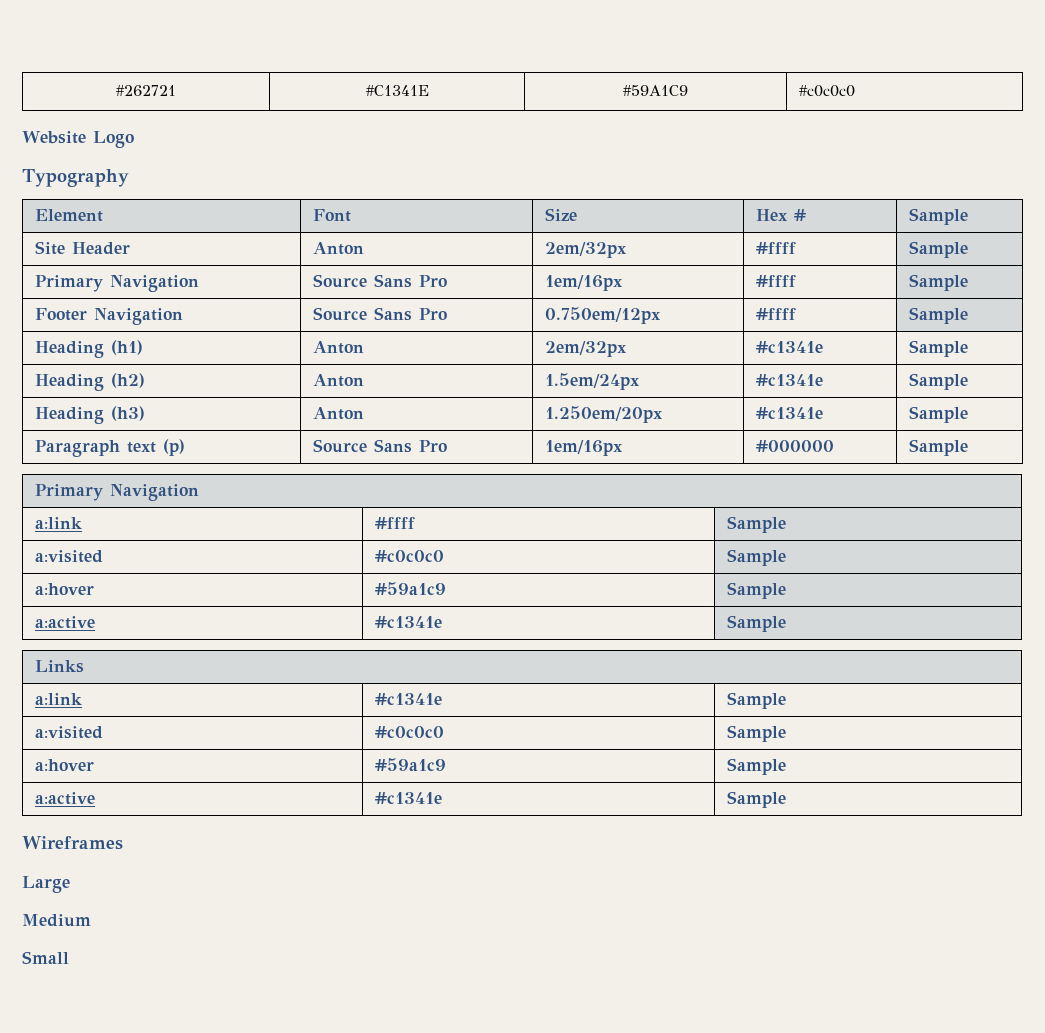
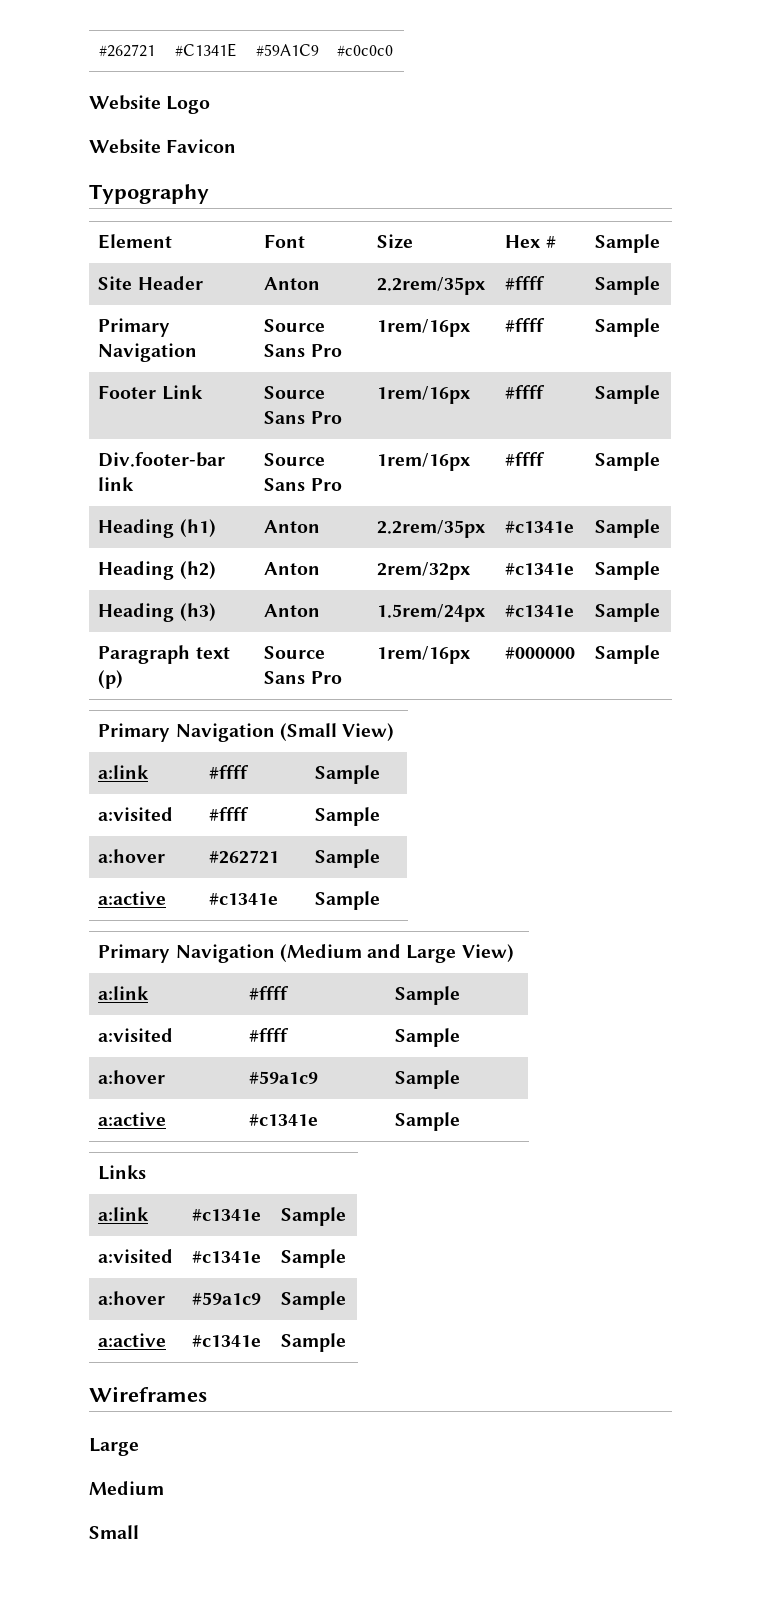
(134, 139) none -> [89,139,237,154] // Website Favicon
[544,242,627,258] 2em/32px -> [377,277,487,295] 2.2rem/35px
[544,275,623,291] 1em/16px -> [377,319,472,337] 1rem/16px
[93,308,183,325] [312,307,447,321] [544,307,661,324] Navigation | Source Sans Pro | 0.750em/12px -> [161,385,203,400] [264,386,326,399] [264,411,342,424] [377,386,472,404] [505,385,546,399] [595,385,661,404] [98,452,226,467] [98,477,135,491] [264,453,326,466] [264,478,342,491] [377,453,472,471] Link | Source Sans Pro | 1rem/16px | #ffff | Sample // Div.footer-bar link | Source Sans Pro | 1rem/16px
[544,341,627,357] 2em/32px -> [377,520,487,538] 2.2rem/35px
[544,373,640,390] 1.5em/24px -> [377,562,472,580] 2rem/32px
[544,406,663,423] 1.250em/20px -> [377,604,487,622] 1.5rem/24px
[544,440,623,456] 1em/16px -> [377,646,472,664] 1rem/16px
[34,517,82,529] [374,517,415,529] [726,516,786,533] [34,550,103,563] [374,550,444,562] // a:link | #ffff | Sample // a:visited | #c0c0c0 -> [279,723,395,741] [98,765,150,779] [209,765,250,779] [315,765,381,784] [98,807,174,821] [209,807,250,821] [315,807,381,826] [98,849,166,863] [209,850,280,864] [315,849,381,868] [98,891,167,905] [209,893,279,905] [315,891,381,910] [98,944,514,963] [98,986,150,1000] [249,986,290,1000] [395,986,461,1005] [98,1028,174,1042] [249,1028,290,1042] (Small View) // a:link | #ffff | Sample // a:visited | #ffff | Sample // a:hover | #262721 | Sample // a:active | #c1341e | Sample // Primary Navigation (Medium and Large View) // a:link | #ffff | Sample // a:visited | #ffff
[374,726,444,738] #c0c0c0 -> [192,1251,262,1263] #c1341e

